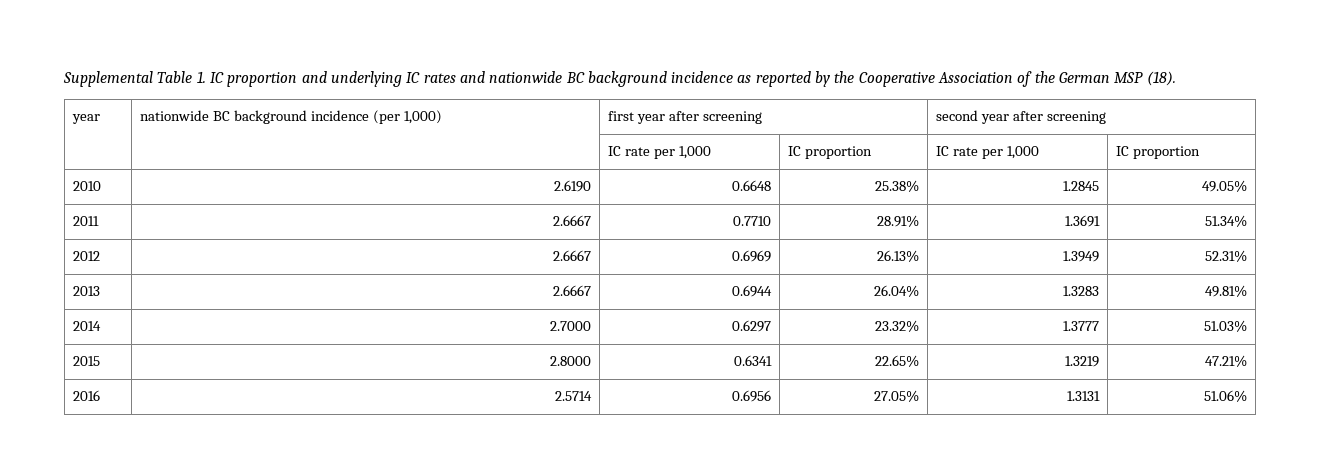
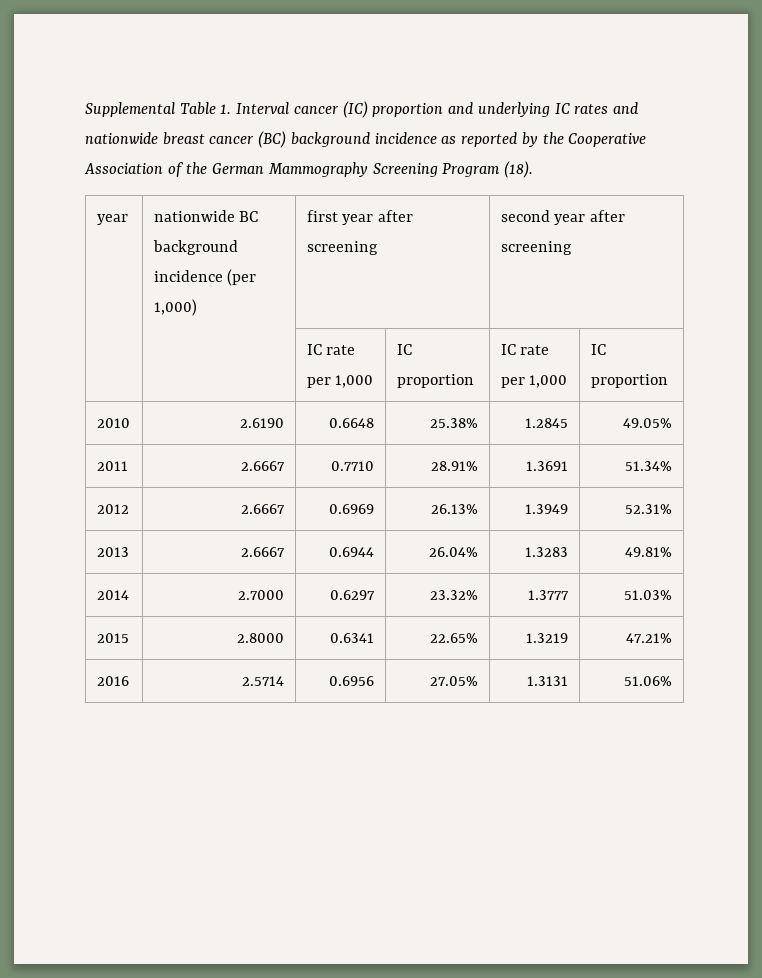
[209,72,224,83] IC -> [236,101,368,118] Interval cancer (IC)
[565,72,585,83] BC -> [162,131,287,148] breast cancer (BC)
[1114,72,1144,83] MSP -> [267,162,501,177] Mammography Screening Program

